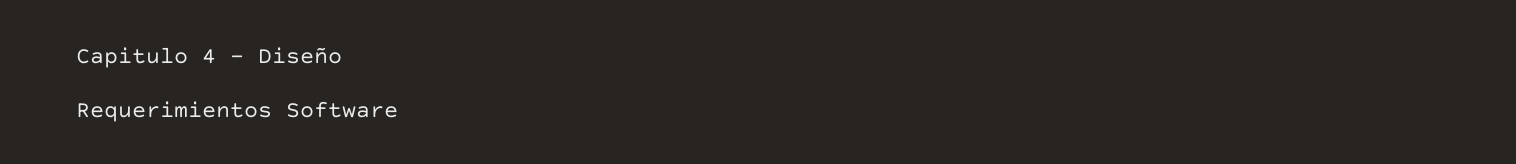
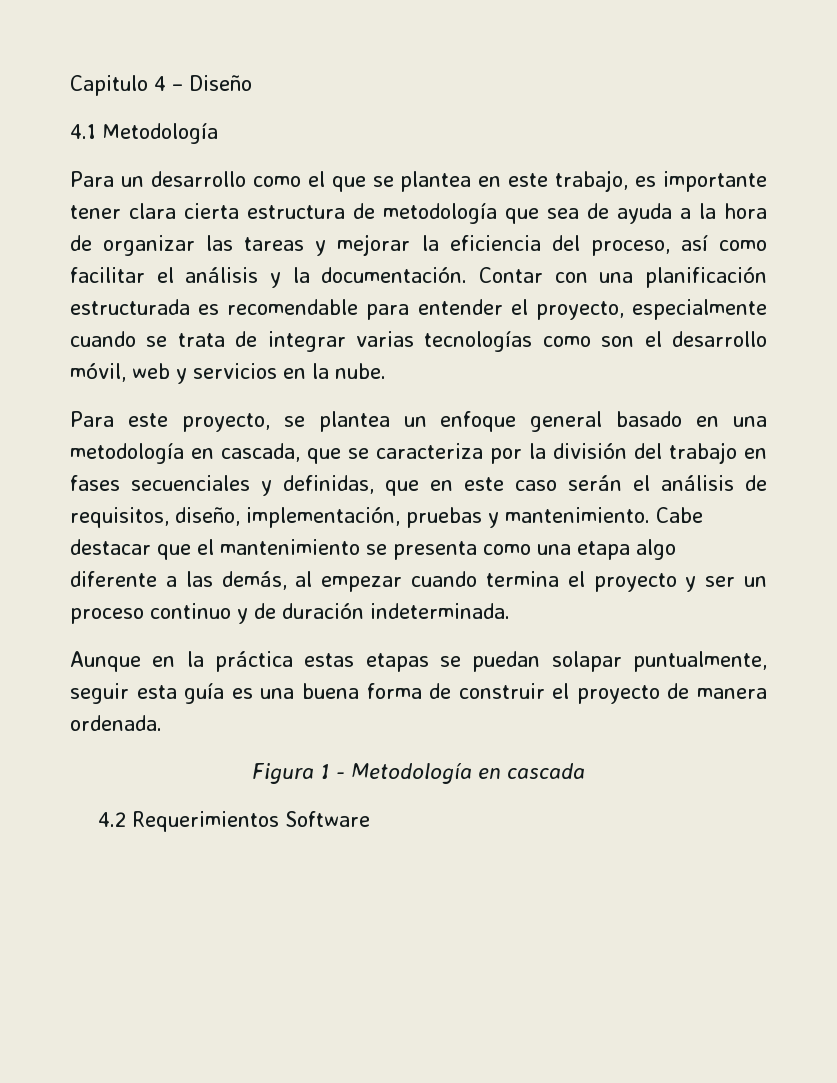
(342, 55) none -> [70,123,218,144] [70,170,767,192] [70,203,767,224] [70,234,767,256] [70,267,767,288] [70,299,767,320] [70,331,767,352] [70,363,386,384] [70,411,767,432] [70,442,767,464] [70,475,767,496] [70,507,703,528] [70,539,676,560] [70,571,768,592] [70,603,510,624] [70,651,767,672] [70,683,767,704] [70,715,162,731] [252,763,585,784] [97,812,126,827] 4.1 Metodología // Para un desarrollo como el que se plantea en este trabajo, es importante tener clara cierta estructura de metodología que sea de ayuda a la hora de organizar las tareas y mejorar la eficiencia del proceso, así como facilitar el análisis y la documentación. Contar con una planificación estructurada es recomendable para entender el proyecto, especialmente cuando se trata de integrar varias tecnologías como son el desarrollo móvil, web y servicios en la nube. // Para este proyecto, se plantea un enfoque general basado en una metodología en cascada, que se caracteriza por la división del trabajo en fases secuenciales y definidas, que en este caso serán el análisis de requisitos, diseño, implementación, pruebas y mantenimiento. Cabe destacar que el mantenimiento se presenta como una etapa algo diferente a las demás, al empezar cuando termina el proyecto y ser un proceso continuo y de duración indeterminada. // Aunque en la práctica estas etapas se puedan solapar puntualmente, seguir esta guía es una buena forma de construir el proyecto de manera ordenada. // Figura 1 - Metodología en cascada // 4.2

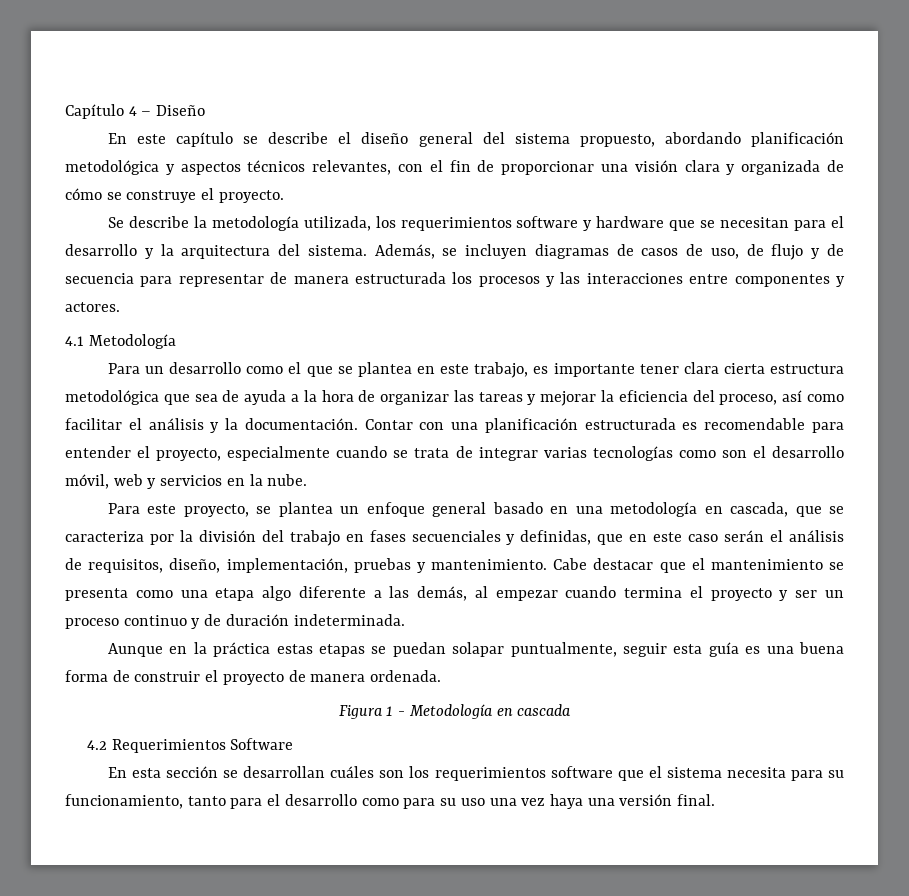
[70,75,148,96] Capitulo -> [65,104,124,119] Capítulo
(252, 83) none -> [107,132,844,147] [65,160,844,175] [65,188,284,203] [107,216,844,231] [65,244,844,260] [65,272,845,287] [65,302,120,312] // En este capítulo se describe el diseño general del sistema propuesto, abordando planificación metodológica y aspectos técnicos relevantes, con el fin de proporcionar una visión clara y organizada de cómo se construye el proyecto. // Se describe la metodología utilizada, los requerimientos software y hardware que se necesitan para el desarrollo y la arquitectura del sistema. Además, se incluyen diagramas de casos de uso, de flujo y de secuencia para representar de manera estructurada los procesos y las interacciones entre componentes y actores.
[353,203,497,224] de metodología -> [65,390,159,405] metodológica
(370, 819) none -> [107,766,844,781] [65,794,716,809] // En esta sección se desarrollan cuáles son los requerimientos software que el sistema necesita para su funcionamiento, tanto para el desarrollo como para su uso una vez haya una versión final.

